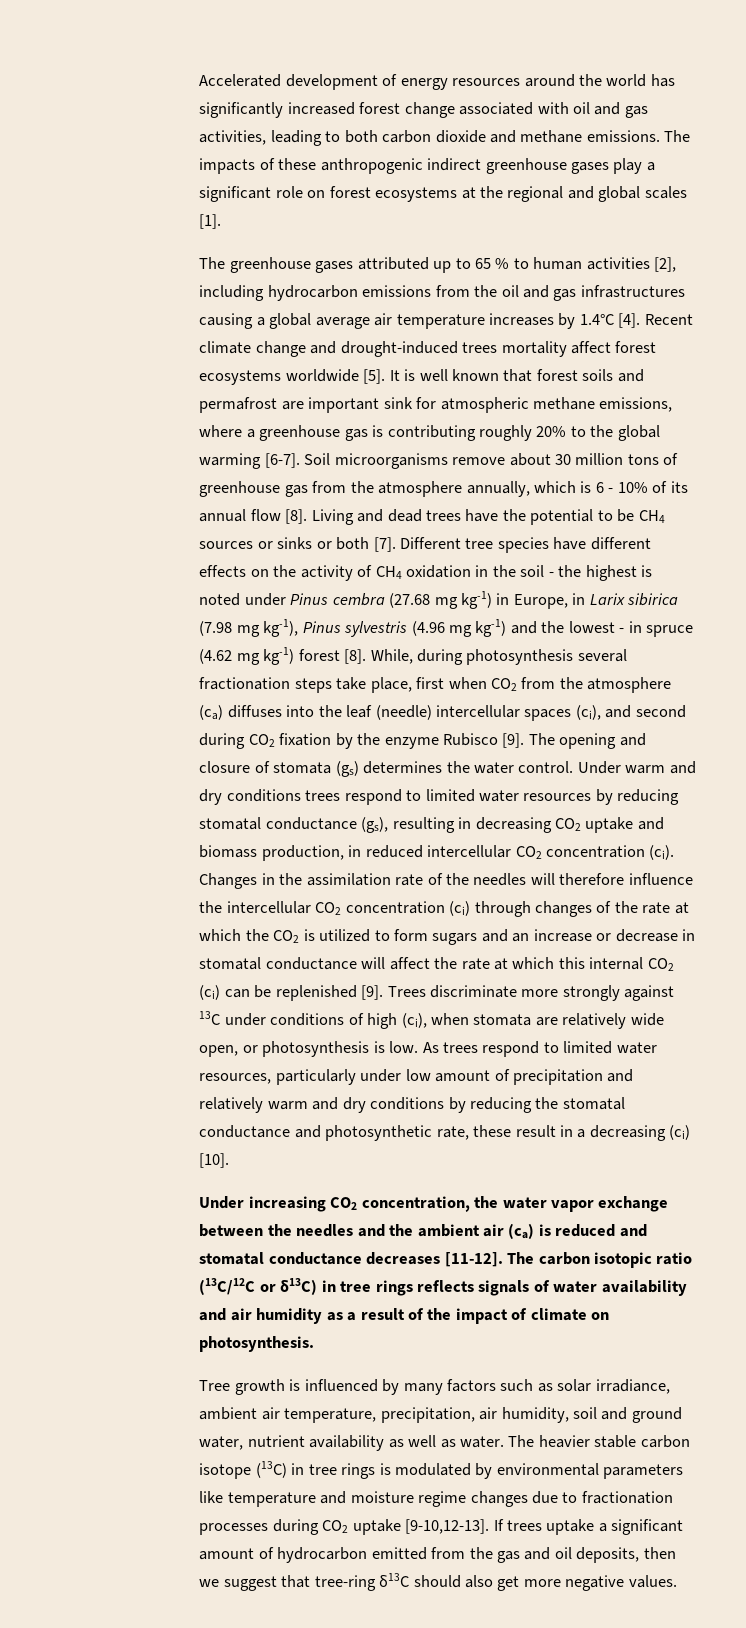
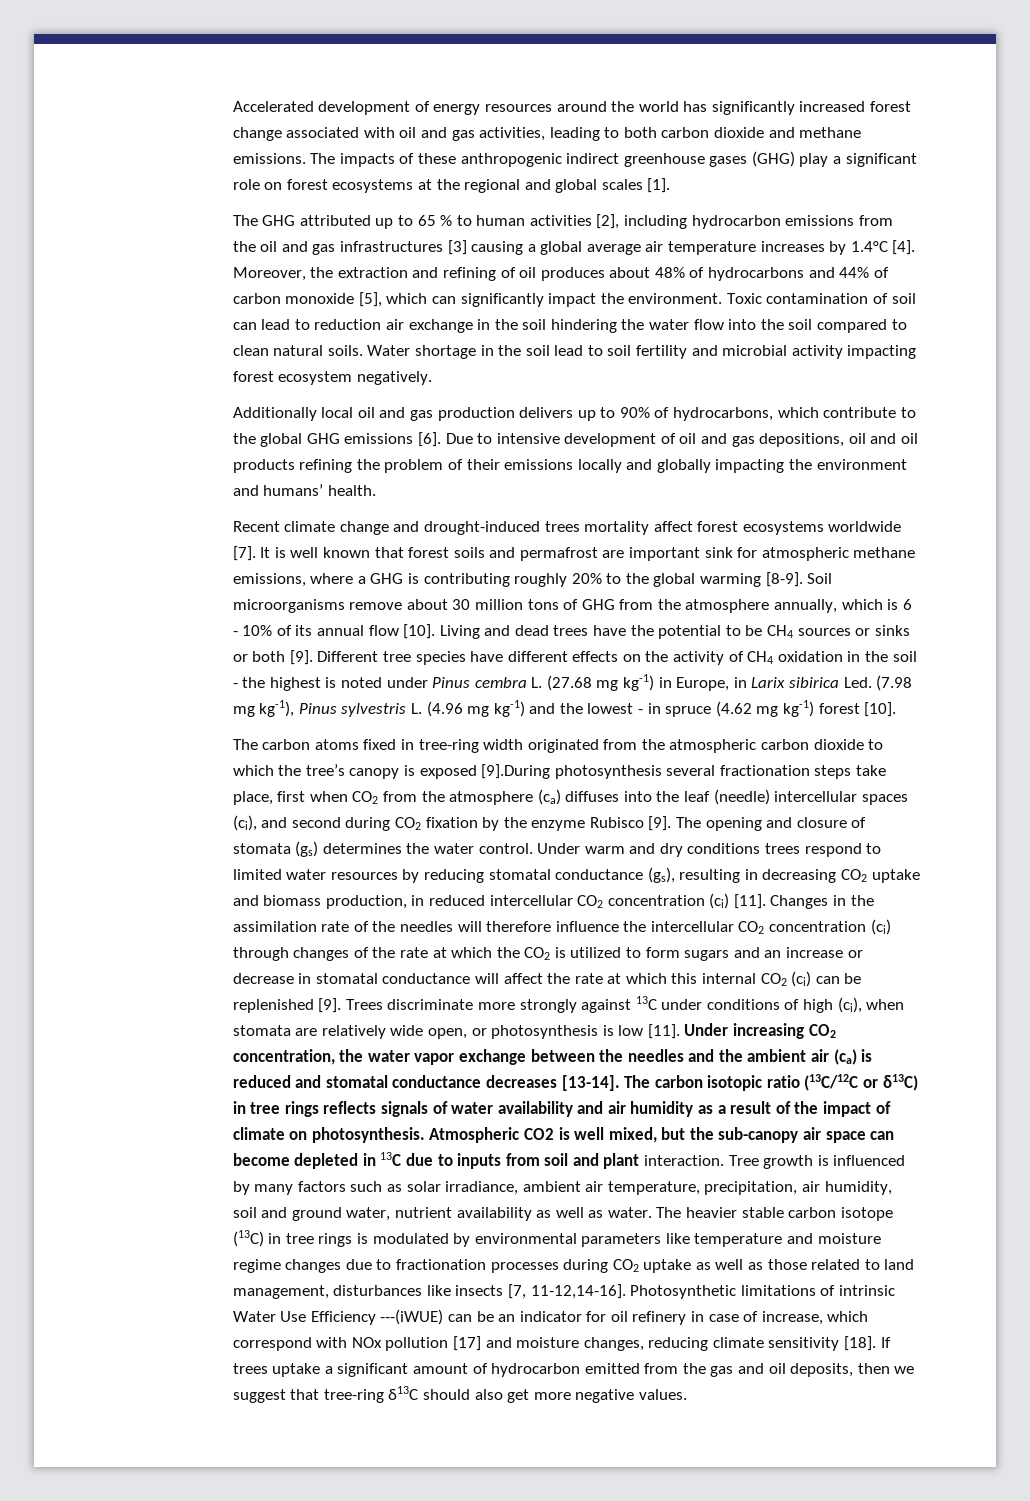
(610, 168) none -> [751,151,795,167] (GHG)
[229,257,354,273] greenhouse gases -> [262,215,296,226] GHG
(685, 291) none -> [447,240,467,255] [3]
(641, 320) none -> [232,267,889,281] [232,292,916,307] [232,319,907,333] [232,345,917,359] [232,371,432,385] [232,407,916,421] [232,432,919,447] [232,459,907,473] [232,484,376,496] Moreover, the extraction and refining of oil produces about 48% of hydrocarbons and 44% of carbon monoxide [5], which can significantly impact the environment. Toxic contamination of soil can lead to reduction air exchange in the soil hindering the water flow into the soil compared to clean natural soils. Water shortage in the soil lead to soil fertility and microbial activity impacting forest ecosystem negatively. // Additionally local oil and gas production delivers up to 90% of hydrocarbons, which contribute to the global GHG emissions [6]. Due to intensive development of oil and gas depositions, oil and oil products refining the problem of their emissions locally and globally impacting the environment and humans’ health. //
[363,369,386,384] [5]. -> [232,546,256,561] [7].
[259,425,368,441] greenhouse gas -> [370,573,404,584] GHG
[264,453,300,468] [6-7]. -> [765,572,803,587] [8-9].
[199,481,308,497] greenhouse gas -> [581,599,615,610] GHG
[285,509,308,524] [8]. -> [403,624,436,639] [10].
[373,537,396,552] [7]. -> [289,650,313,665] [9].
(385, 599) none -> [531,677,543,688] L.
(679, 599) none -> [843,677,872,688] Led.
(408, 629) none -> [410,703,422,714] L.
[344,649,464,665] [8]. While, during -> [864,702,897,717] [232,739,884,753] [232,764,551,779] [10]. // The carbon atoms fixed in tree-ring width originated from the atmospheric carbon dioxide to which the tree’s canopy is exposed [9].During
[649,845,675,860] (ci). -> [709,893,766,909] (ci) [11].
[389,1041,657,1057] [199,1069,634,1085] [199,1097,625,1113] [199,1125,691,1141] [199,1153,230,1168] low. As trees respond to limited water resources, particularly under low amount of precipitation and relatively warm and dry conditions by reducing the stomatal conductance and photosynthetic rate, these result in a decreasing (ci) [10]. // -> [618,1024,680,1039] low [11].
[444,1252,503,1267] [11-12]. -> [561,1075,620,1091] [13-14].
(315, 1344) // -> [429,1127,895,1143] [232,1152,725,1169] Atmospheric CO2 is well mixed, but the sub-canopy air space can become depleted in 13C due to inputs from soil and plant interaction.
[405,1519,490,1534] [9-10,12-13]. -> [695,1259,915,1270] [232,1284,895,1299] [232,1309,869,1325] [232,1336,877,1351] as well as those related to land management, disturbances like insects [7, 11-12,14-16]. Photosynthetic limitations of intrinsic Water Use Efficiency ---(iWUE) can be an indicator for oil refinery in case of increase, which correspond with NOx pollution [17] and moisture changes, reducing climate sensitivity [18].

